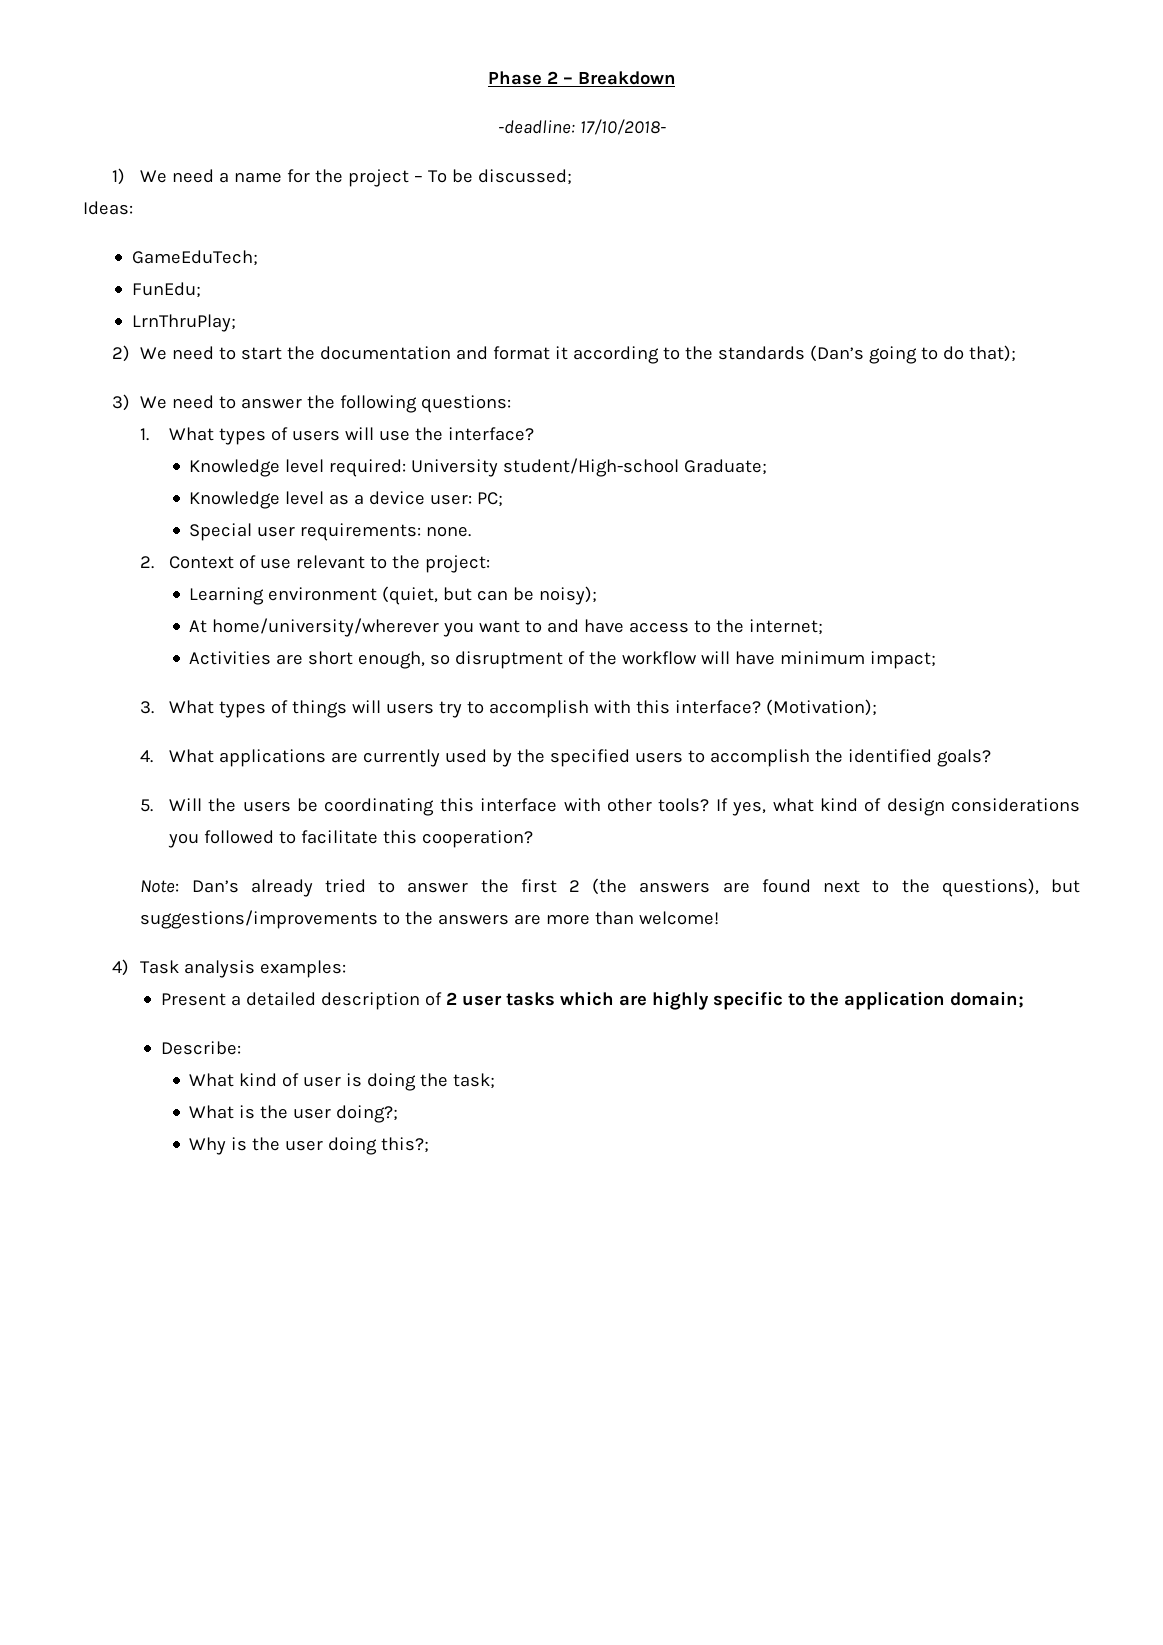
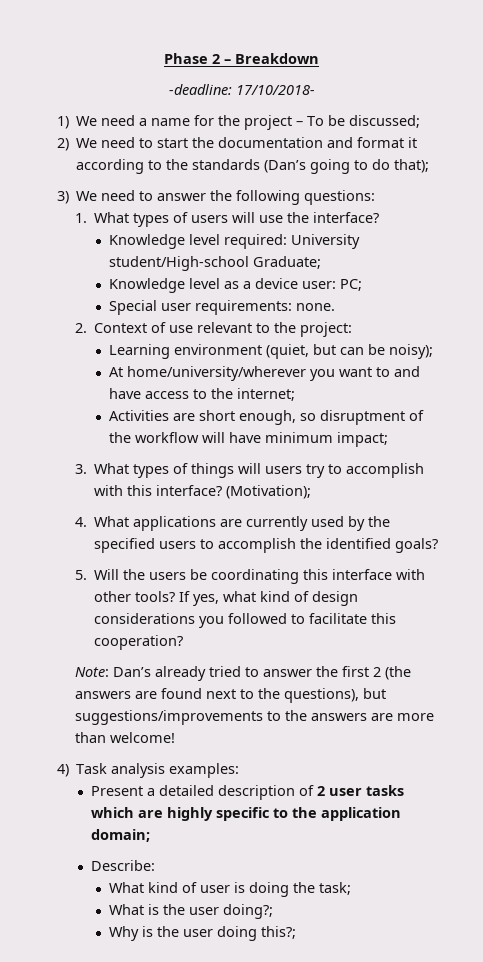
[83,201,133,215] [132,250,259,266] [132,282,202,298] [132,314,237,332] // Ideas: // GameEduTech; // FunEdu; // LrnThruPlay; -> (420, 121) none

